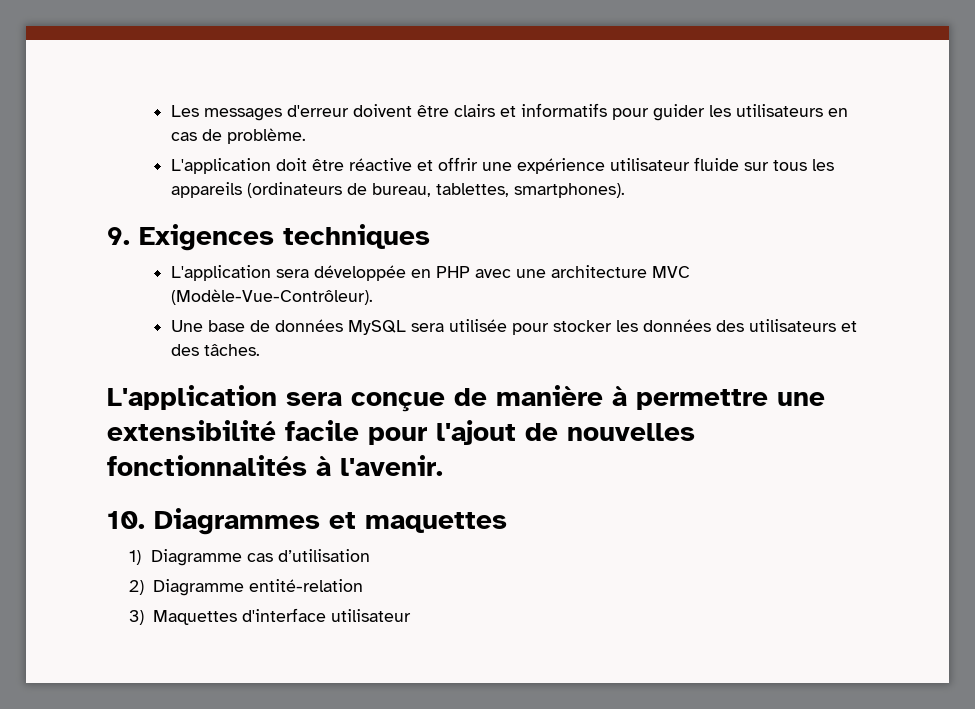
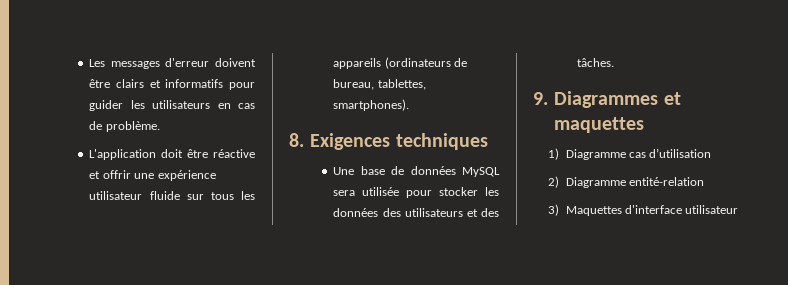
[107,227,130,245] 9. -> [289,133,304,147] 8.
[170,265,690,281] [170,289,373,305] // L'application sera développée en PHP avec une architecture MVC (Modèle-Vue-Contrôleur). -> (488, 141) none
[107,385,825,412] [107,420,695,445] [107,455,443,476] [107,511,145,529] L'application sera conçue de manière à permettre une extensibilité facile pour l'ajout de nouvelles fonctionnalités à l'avenir. // 10. -> [533,92,548,105] 9.

